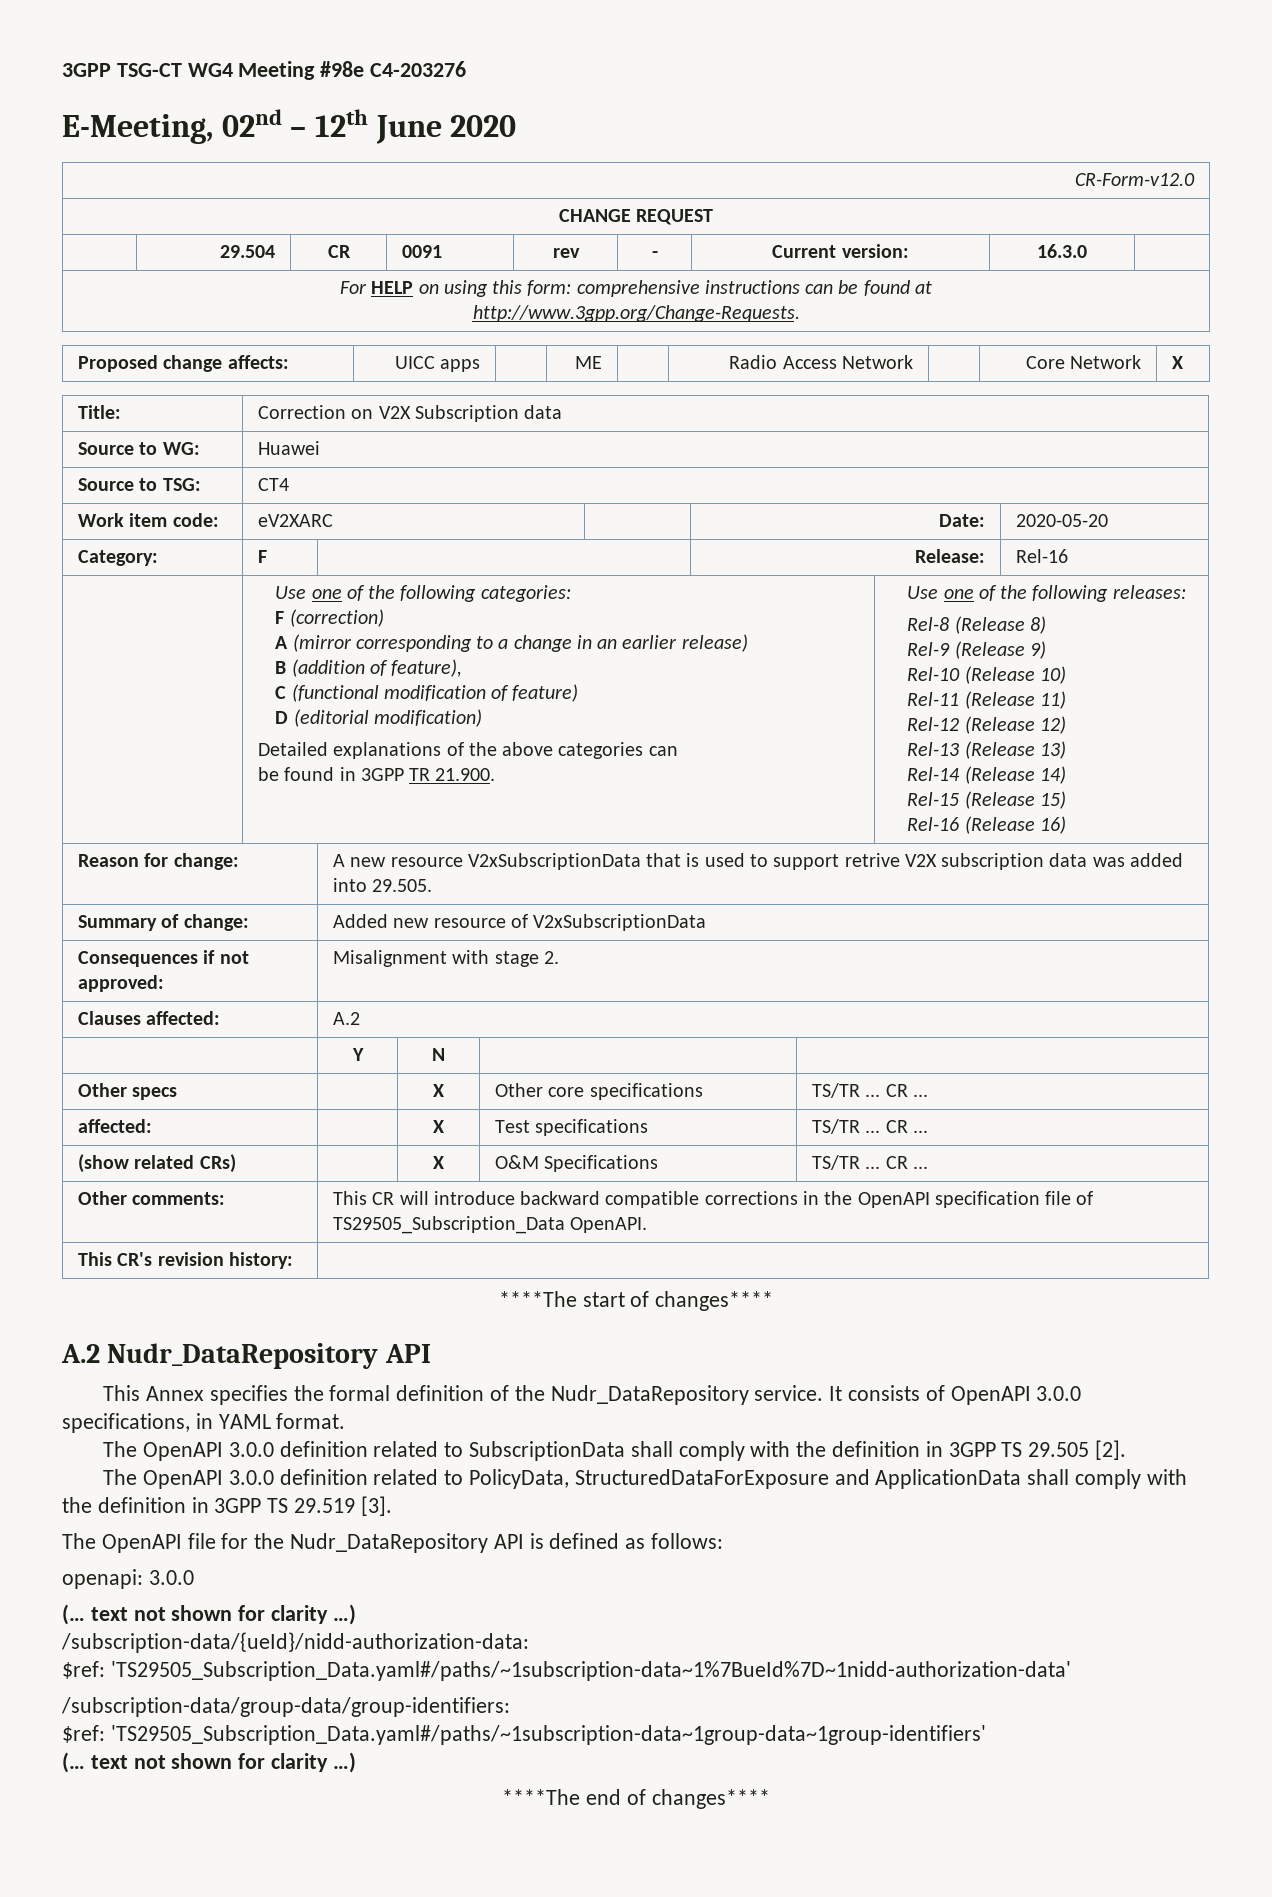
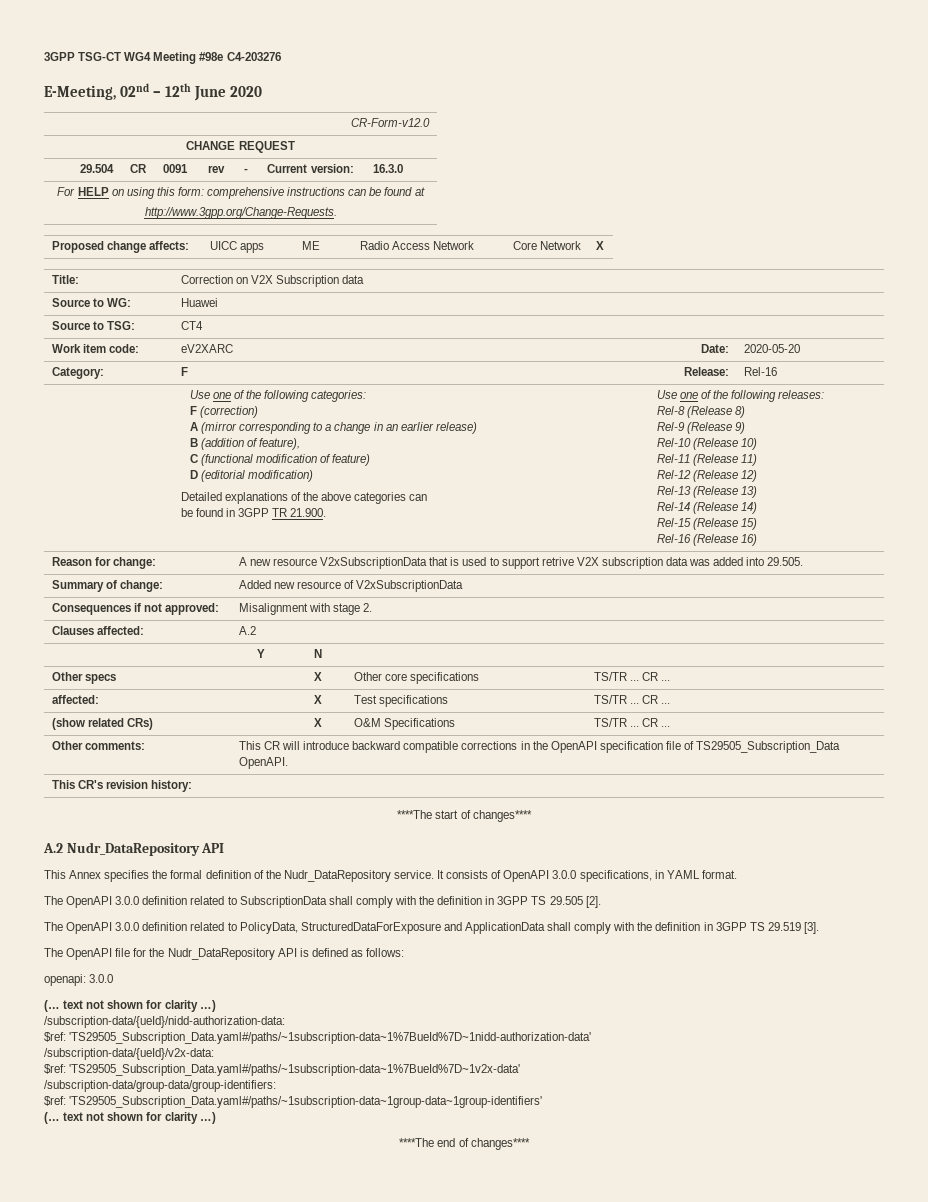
(1071, 1671) none -> [44,1048,214,1060] [44,1064,521,1076] // /subscription-data/{ueId}/v2x-data: // $ref: 'TS29505_Subscription_Data.yaml#/paths/~1subscription-data~1%7BueId%7D~1v2x-data'

